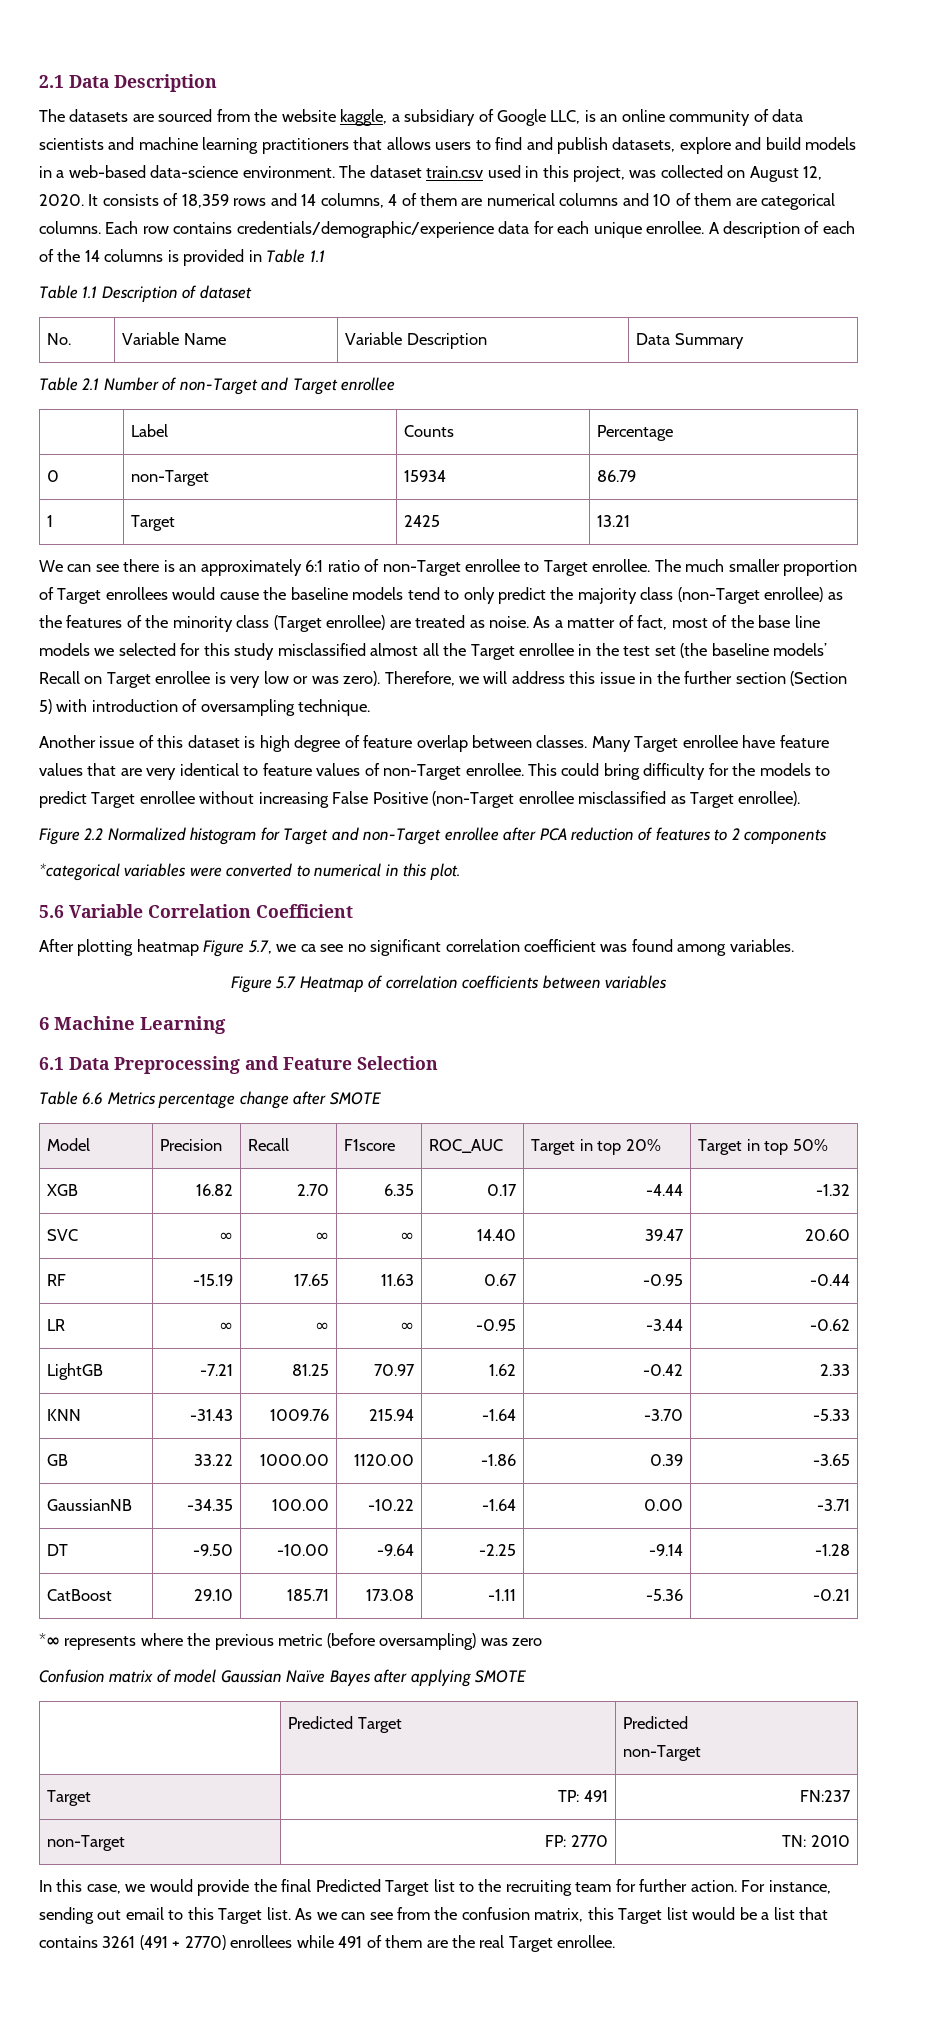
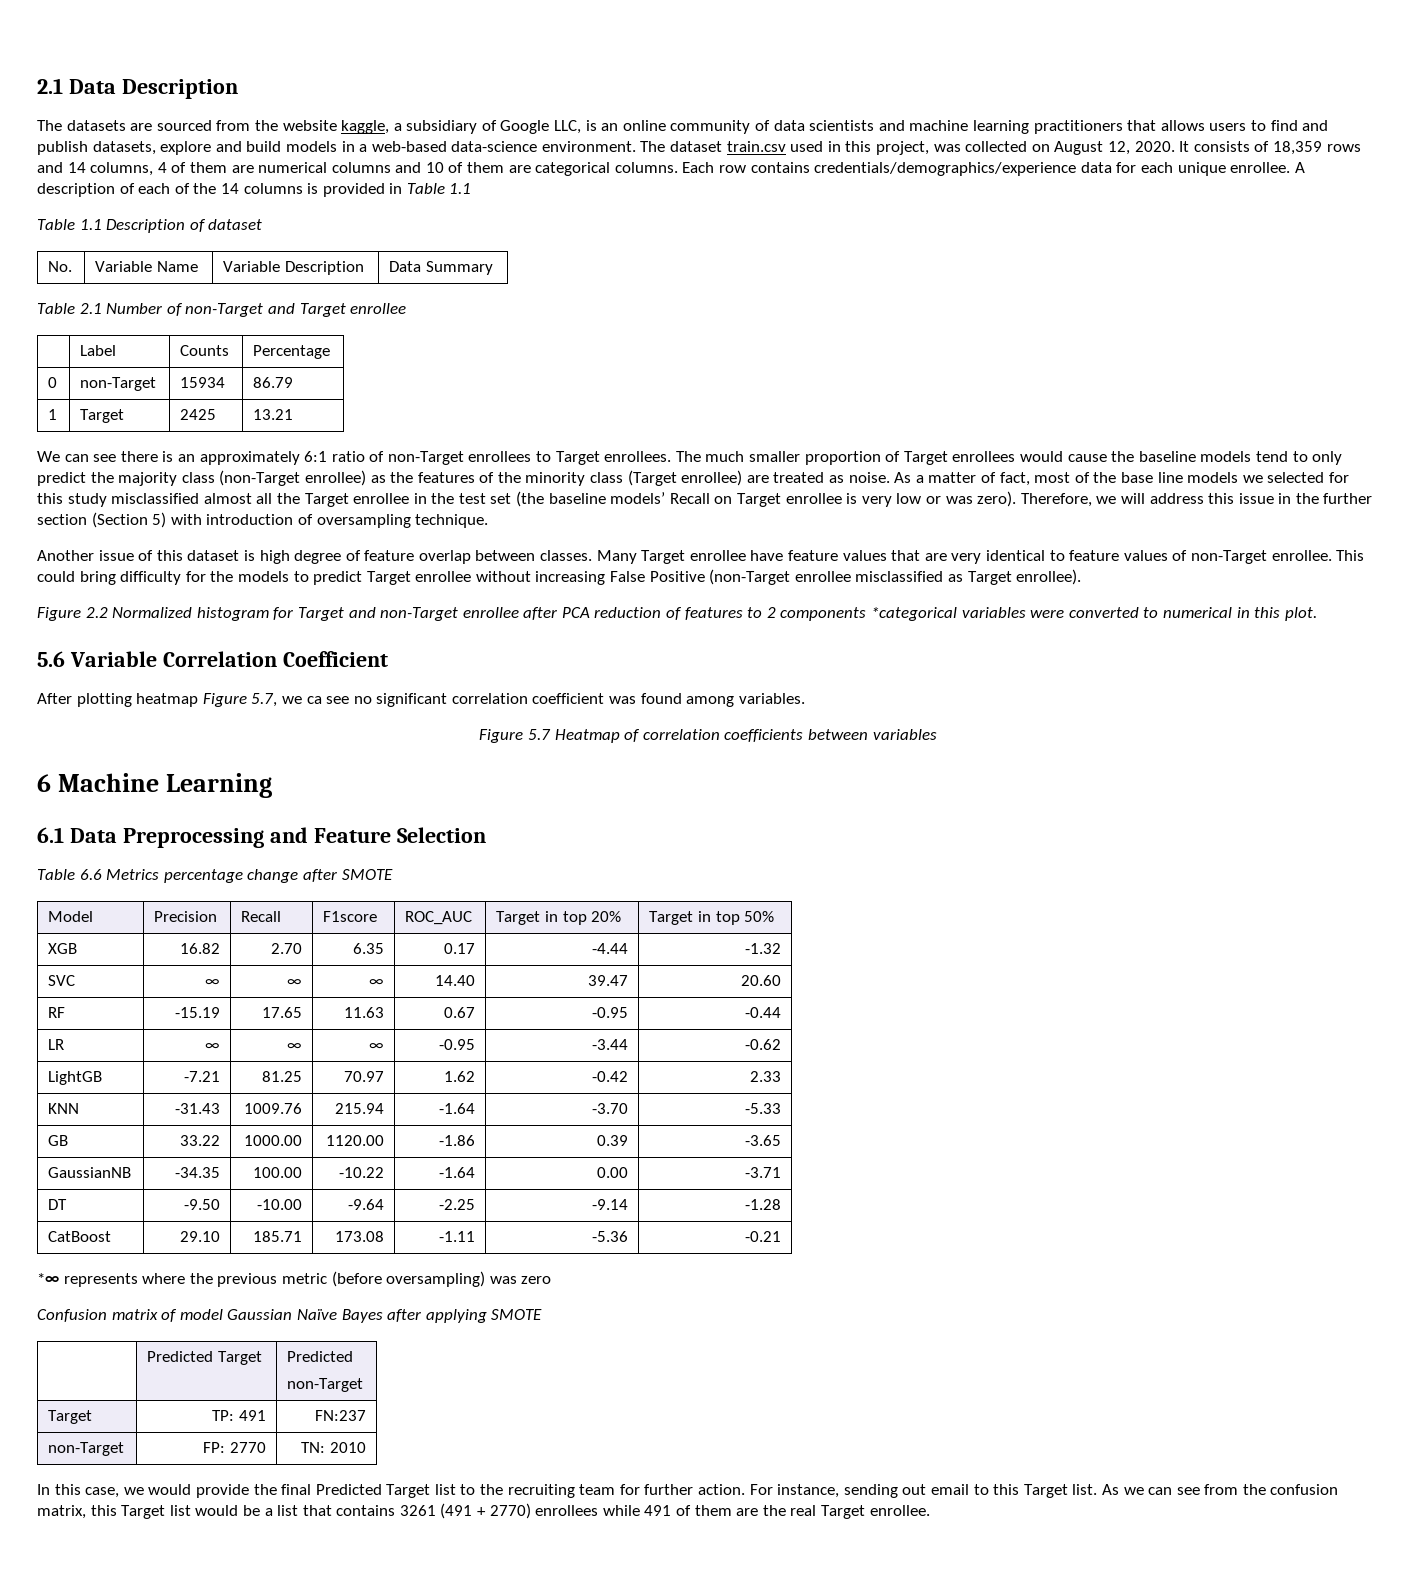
[236,221,494,238] credentials/demographic/experience -> [814,162,1077,176] credentials/demographics/experience
[464,559,520,572] enrollee -> [468,451,532,462] enrollees
[592,559,651,572] enrollee. -> [604,451,672,462] enrollees.
(828, 836) // -> (867, 614) none

